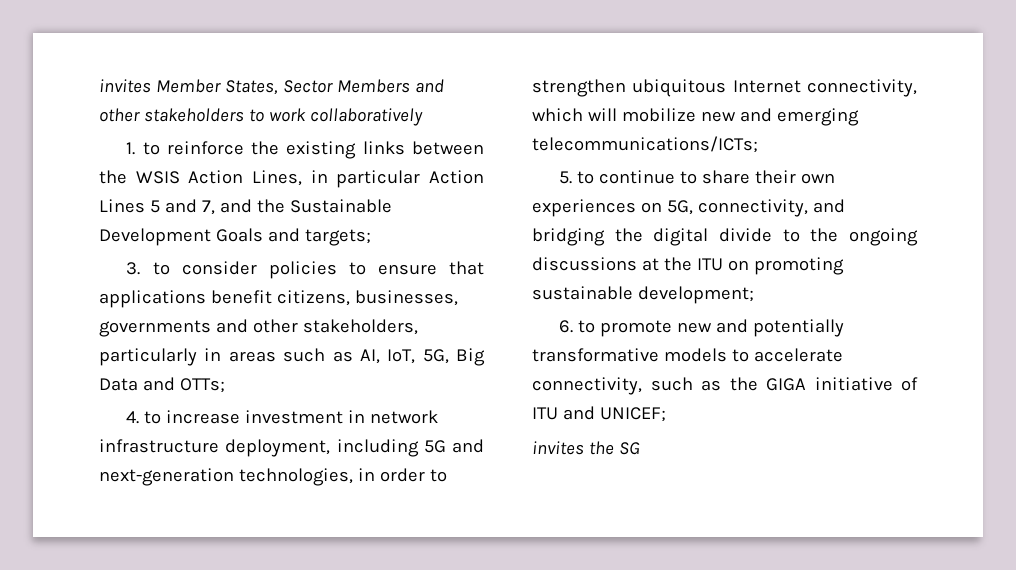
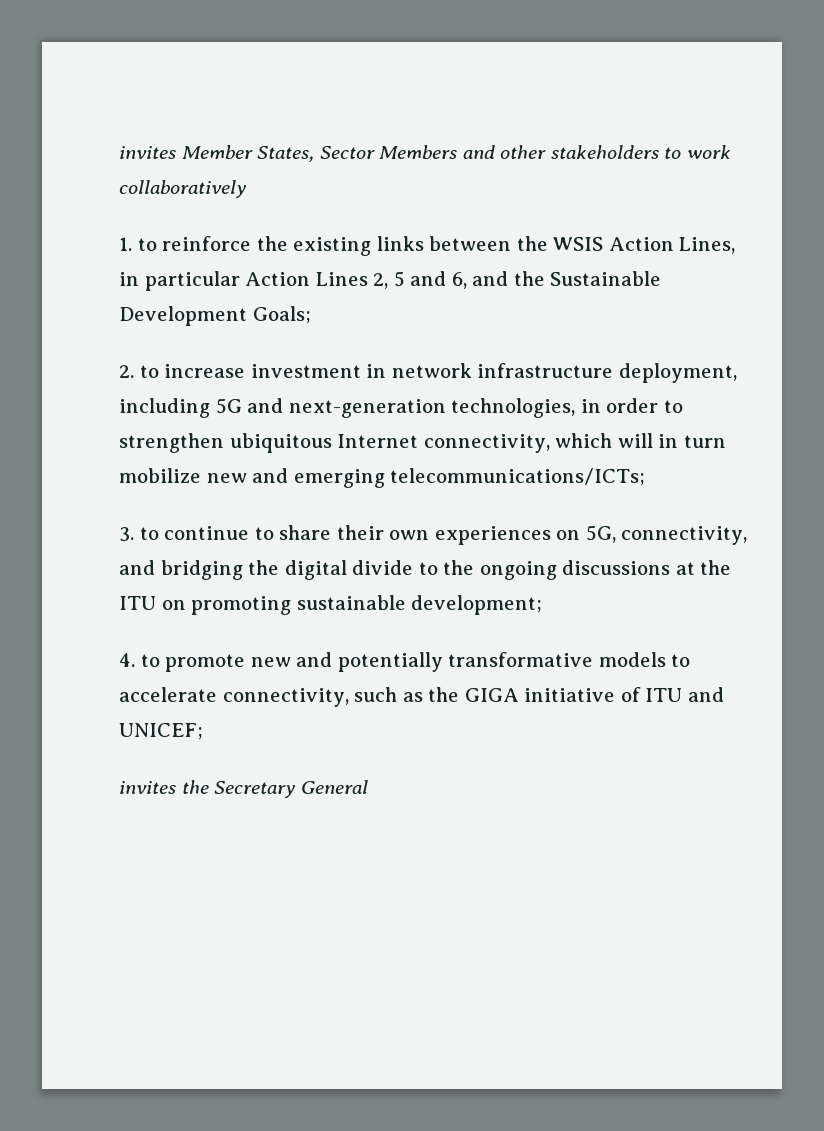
(145, 206) none -> [373,273,389,289] 2,
[201,200,215,215] 7, -> [451,272,467,289] 6,
[215,228,371,246] [126,261,485,279] [99,290,458,308] [99,319,418,337] [99,348,485,366] [99,377,225,393] [126,411,140,424] Goals and targets; // 3. to consider policies to ensure that applications benefit citizens, businesses, governments and other stakeholders, particularly in areas such as AI, IoT, 5G, Big Data and OTTs; // 4. -> [252,306,311,324] [119,365,134,378] Goals; // 2.
(617, 114) none -> [658,434,726,448] in turn
[559,171,573,184] 5. -> [119,527,134,542] 3.
[559,320,574,333] 6. -> [119,653,135,667] 4.
[618,442,640,455] SG -> [214,780,368,798] Secretary General

